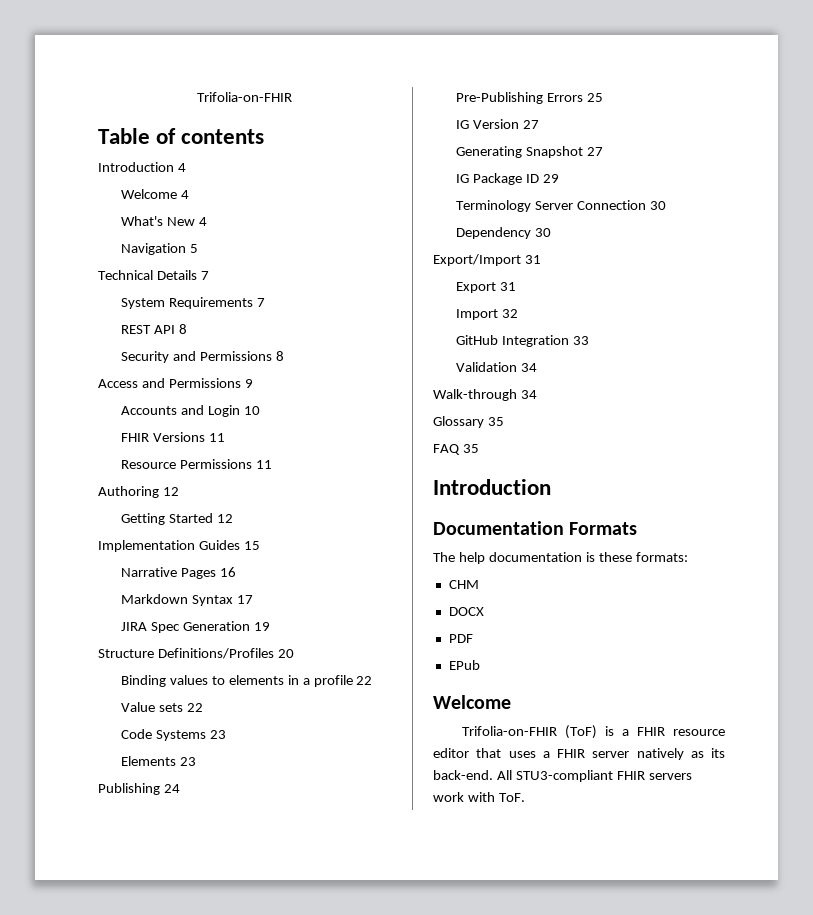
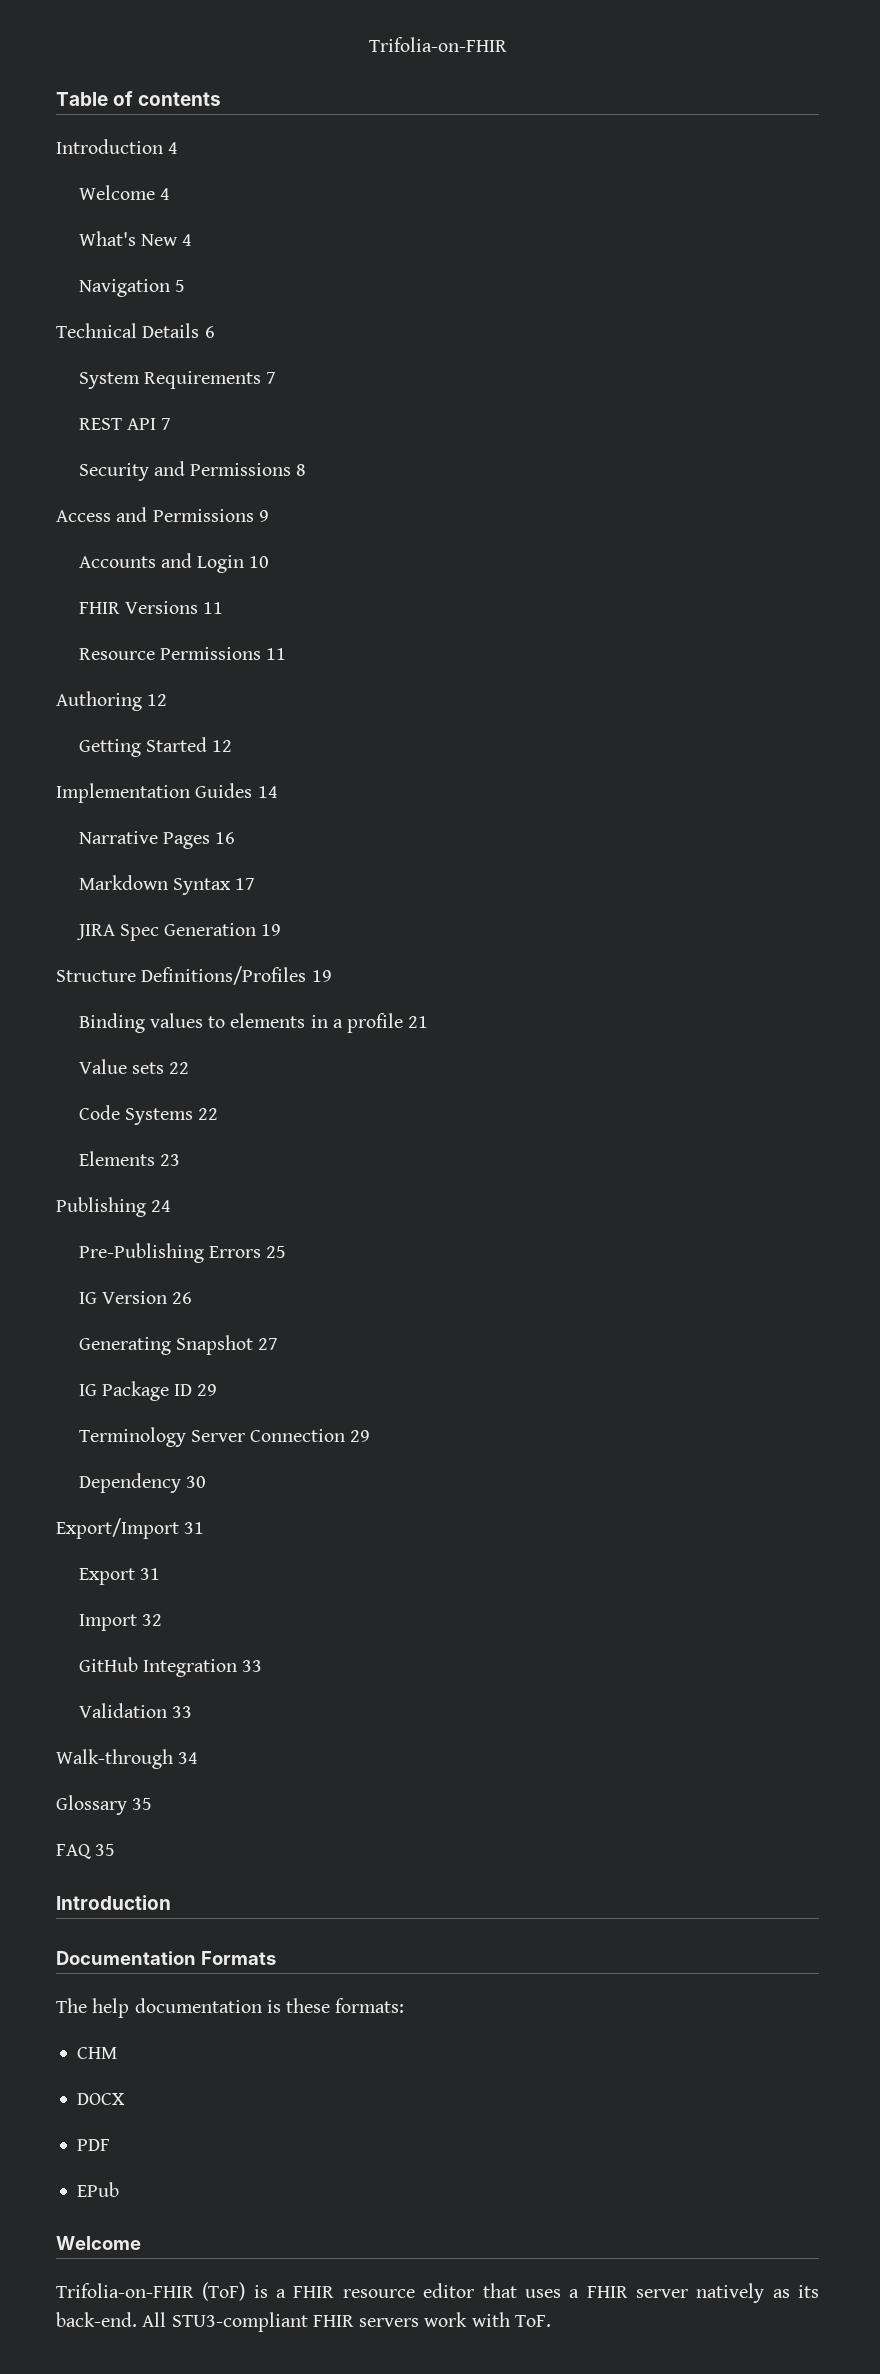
[200,271,209,280] 7 -> [204,326,215,338] 6
[178,324,187,334] 8 -> [161,418,172,430] 7
[243,541,260,550] 15 -> [257,786,278,798] 14
[277,649,294,658] 20 -> [311,970,332,982] 19
[356,676,373,685] 22 -> [408,1016,429,1028] 21
[209,730,226,739] 23 -> [198,1108,219,1120] 22
[522,120,539,129] 27 -> [172,1292,193,1304] 26
[649,201,666,210] 30 -> [350,1430,371,1442] 29
[520,363,537,372] 34 -> [171,1706,192,1718] 33

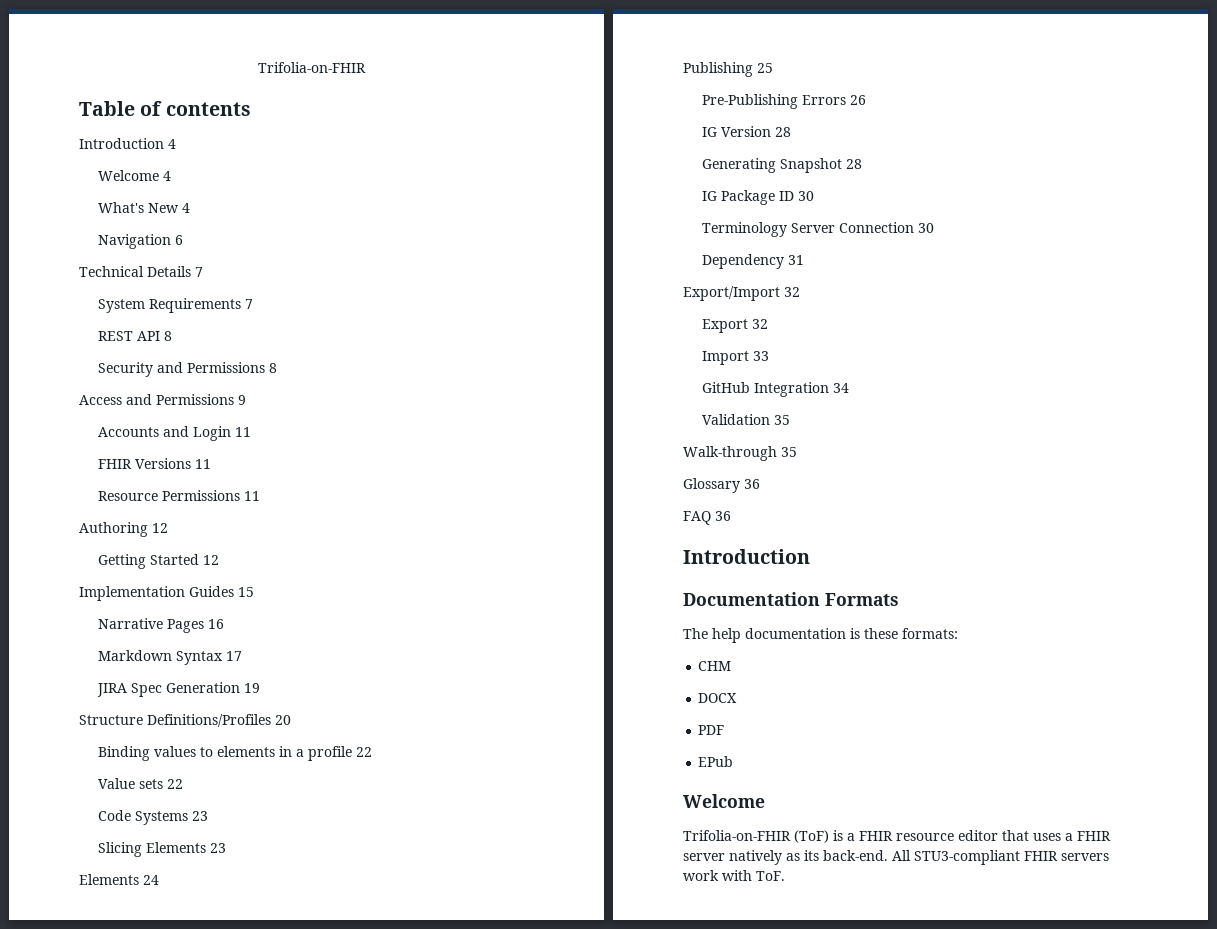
[174,280,185,292] 5 -> [174,235,183,245] 6
[204,326,215,338] 6 -> [195,267,203,277] 7
[161,418,172,430] 7 -> [163,331,172,341] 8
[249,556,270,568] 10 -> [234,427,251,437] 11
[257,786,278,798] 14 -> [238,587,254,597] 15
[311,970,332,982] 19 -> [275,715,291,725] 20
[408,1016,429,1028] 21 -> [355,747,372,757] 22
[198,1108,219,1120] 22 // -> [191,811,208,821] [97,842,142,857] 23 // Slicing
(180, 1160) none -> [79,874,159,885] // Elements 24
[151,1200,172,1212] 24 -> [757,63,773,73] 25
[266,1246,287,1258] 25 -> [849,95,866,105] 26
[172,1292,193,1304] 26 -> [774,127,791,137] 28
[258,1338,279,1350] 27 -> [845,159,862,169] 28
[197,1384,218,1396] 29 -> [797,191,814,201] 30
[350,1430,371,1442] 29 -> [917,223,934,233] 30
[185,1476,206,1488] 30 -> [787,255,804,265] 31
[184,1522,205,1534] 31 -> [784,287,800,297] 32
[139,1568,160,1580] 31 -> [751,319,768,329] 32
[141,1614,162,1626] 32 -> [752,351,769,361] 33
[242,1660,263,1672] 33 -> [832,383,849,393] 34
[171,1706,192,1718] 33 -> [773,415,790,425] 35
[178,1752,199,1764] 34 -> [781,447,797,457] 35
[132,1798,153,1810] 35 -> [744,479,760,489] 36
[95,1844,116,1856] 35 -> [715,511,731,521] 36

